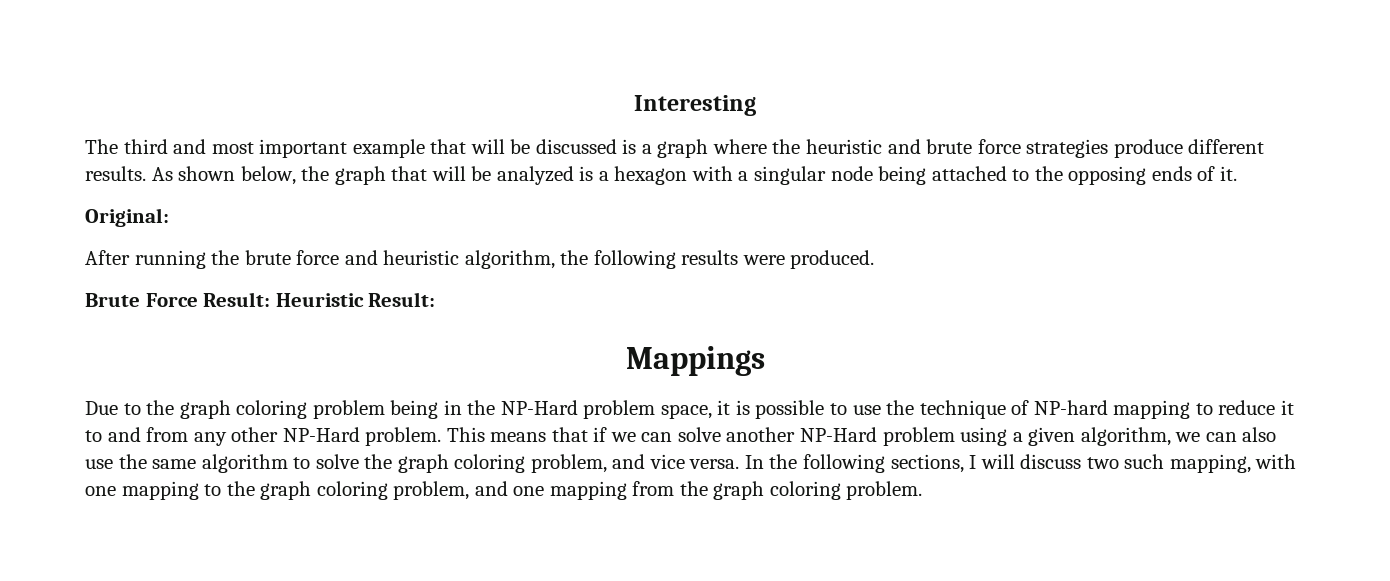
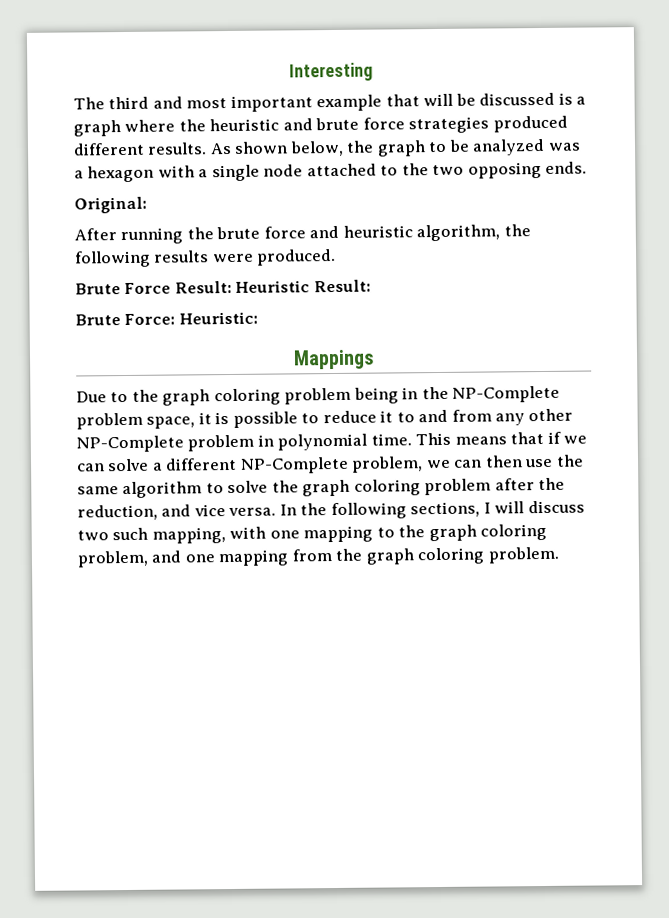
[1113,139,1183,158] produce -> [492,115,568,133] produced
[391,166,466,181] that will -> [428,141,448,153] to
[579,166,594,181] is -> [547,142,581,151] was
[754,166,1237,185] singular node being attached to the opposing ends of it. -> [211,161,588,182] single node attached to the two opposing ends.
(436, 299) none -> [75,311,258,326] // Brute Force: Heuristic:
[500,400,578,415] NP-Hard -> [452,385,561,403] NP-Complete
[852,400,1213,419] use the technique of NP-hard mapping to -> (320, 418) none
[282,427,442,446] NP-Hard problem. -> [76,433,412,453] NP-Complete problem in polynomial time.
[726,427,1277,446] another NP-Hard problem using a given algorithm, we can also -> [152,455,523,474] a different NP-Complete problem, we can then
[530,454,607,473] problem, -> [424,477,566,496] [77,504,158,521] problem after the reduction,

